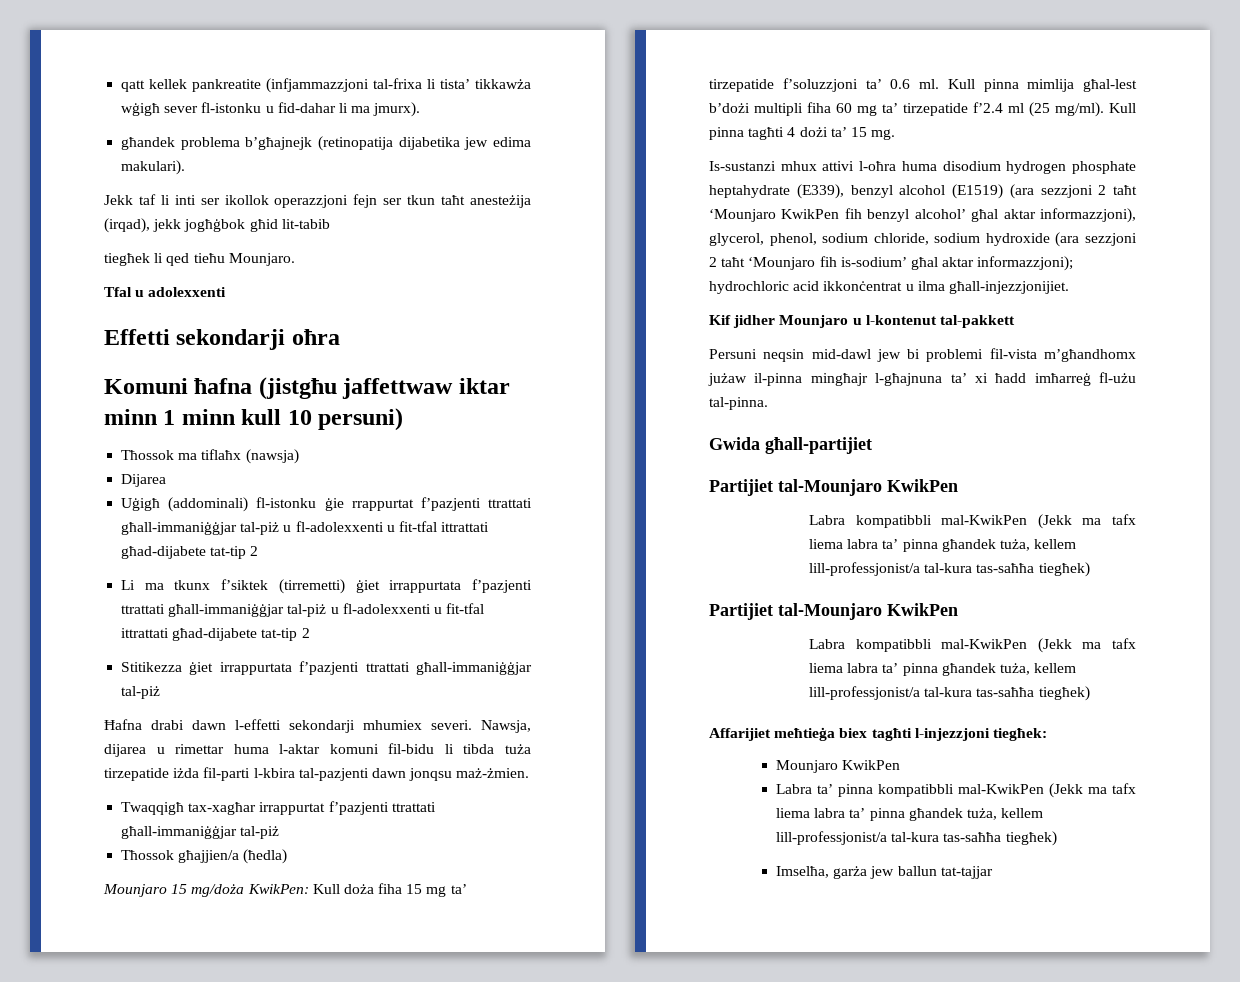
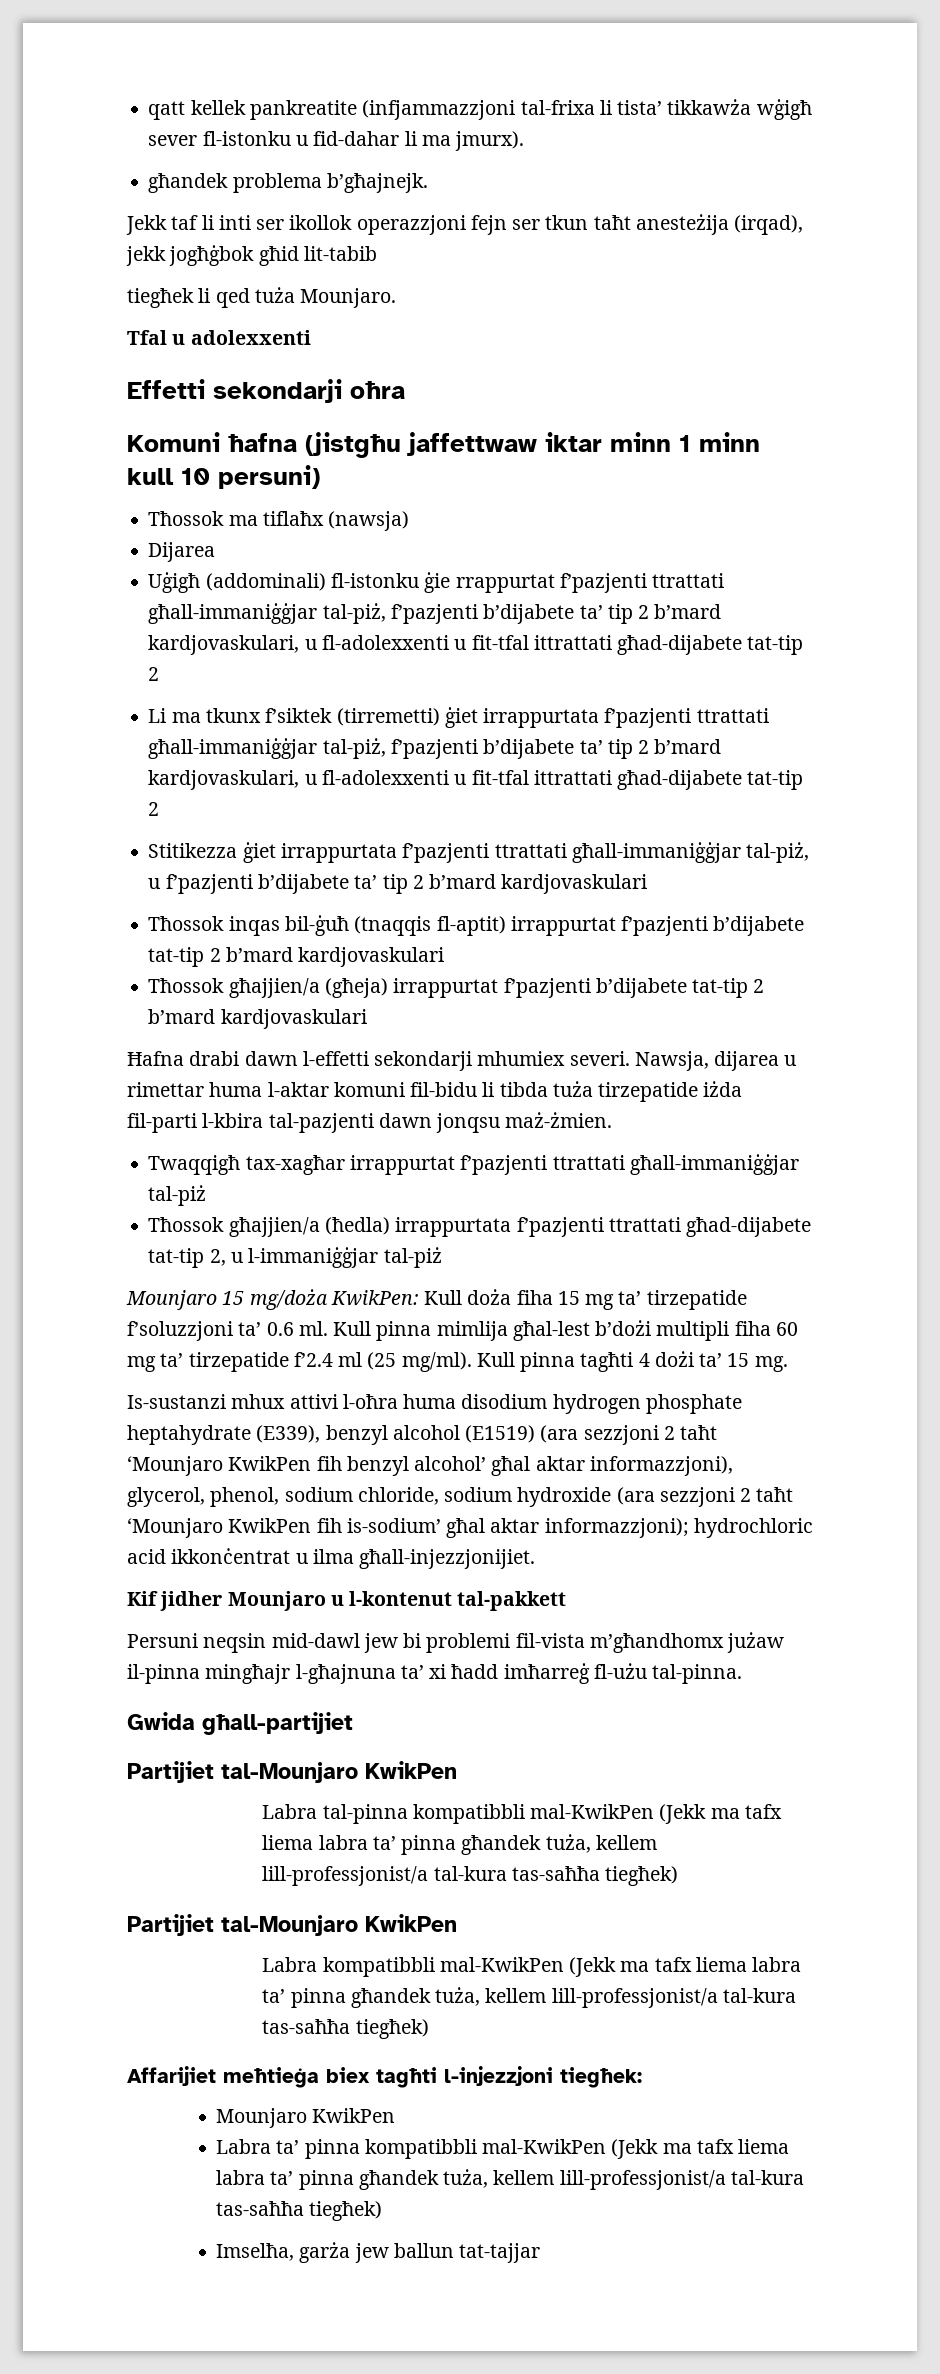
[245,136,531,151] [121,160,186,175] b’għajnejk (retinopatija dijabetika jew edima makulari). -> [326,173,428,193] b’għajnejk.
[193,253,225,263] tieħu -> [254,287,295,303] tuża
[240,522,280,535] tal-piż -> [322,603,722,624] [148,635,300,655] tal-piż, f’pazjenti b’dijabete ta’ tip 2 b’mard kardjovaskulari,
[287,604,327,617] tal-piż -> [322,738,722,759] [148,770,300,790] tal-piż, f’pazjenti b’dijabete ta’ tip 2 b’mard kardjovaskulari,
[121,686,161,699] tal-piż -> [746,842,810,863] [148,874,648,894] [148,915,805,936] [148,947,445,967] [148,978,765,998] [148,1009,367,1029] tal-piż, u f’pazjenti b’dijabete ta’ tip 2 b’mard kardjovaskulari // Tħossok inqas bil-ġuħ (tnaqqis fl-aptit) irrappurtat f’pazjenti b’dijabete tat-tip 2 b’mard kardjovaskulari // Tħossok għajjien/a (għeja) irrappurtat f’pazjenti b’dijabete tat-tip 2 b’mard kardjovaskulari
(288, 856) none -> [395,1217,812,1237] [148,1247,442,1268] irrappurtata f’pazjenti ttrattati għad-dijabete tat-tip 2, u l-immaniġġjar tal-piż
(816, 263) none -> [228,1518,312,1533] KwikPen
(845, 520) none -> [322,1804,408,1824] tal-pinna

